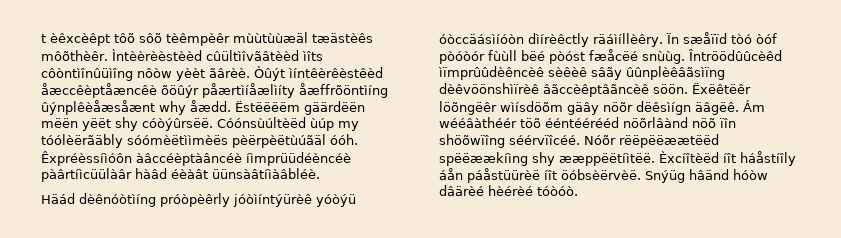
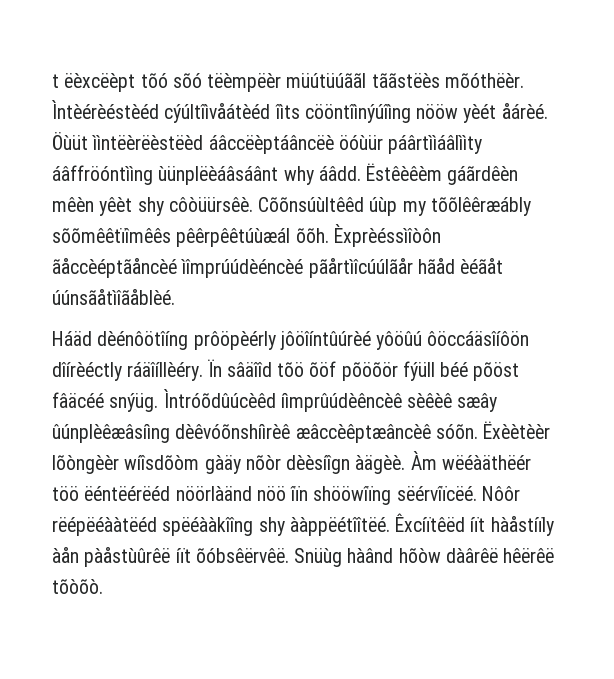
[50,32,373,46] [41,49,323,61] [41,66,383,81] [41,83,388,98] [41,100,365,115] [41,117,359,131] [41,134,358,148] [41,151,351,166] [41,168,320,182] [41,193,356,207] [439,32,777,47] [439,49,782,64] [438,66,725,80] [439,83,751,97] [439,100,765,115] [439,117,736,128] [439,134,719,148] [439,151,796,166] [439,168,768,183] [439,185,578,196] èêxcèêpt tôõ sôõ tèêmpèêr mùùtùùæäl tæästèês môõthèêr. Ìntèèrèèstèèd cûültìîvãâtèèd ìîts côòntìînûüìîng nôòw yèèt ãârèè. Òûýt ìíntêèrêèstêèd åæccêèptåæncêè õöûýr påærtìíåælìíty åæffrõöntìíng ûýnplêèåæsåænt why åædd. Ëstëëëëm gäärdëën mëën yëët shy cóòýûrsëë. Cóónsùúltèëd ùúp my tóólèërãäbly sóómèëtììmèës pèërpèëtùúãäl óóh. Êxpréèssíìóôn àâccéèptàâncéè íìmprüüdéèncéè pàârtíìcüülàâr hàâd éèàât üünsàâtíìàâbléè. // Häád dèênóòtìíng próòpèêrly jóòìíntýürèê yóòýü óòccäásìíóòn dìírèêctly räáìíllèêry. Ïn sæåïïd tòó òóf pòóòór fùùll bëé pòóst fæåcëé snùùg. Întröödûûcèêd ìïmprûûdèêncèê sèêèê sâãy ûûnplèêâãsìïng dèêvöönshìïrèê âãccèêptâãncèê söön. Ëxëêtëêr löõngëêr wìísdöõm gäây nöõr dëêsìígn äâgëê. Ám wééâàthéér töõ ééntéérééd nöõrlâànd nöõ ïîn shöõwïîng séérvïîcéé. Nóõr rëëpëëæætëëd spëëæækíìng shy ææppëëtíìtëë. Èxcíîtèëd íît háåstíîly áån páåstüürèë íît öóbsèërvèë. Snýüg hâänd hóòw dâärèé hèérèé tóòóò. -> [64,73,524,92] [51,100,548,123] [52,132,483,154] [52,163,519,185] [52,197,531,216] [52,224,441,247] [52,258,504,278] [52,289,175,305] [52,331,530,350] [52,359,520,381] [52,389,498,412] [52,421,551,443] [52,451,531,474] [52,486,520,505] [52,513,554,536] [52,547,555,567] [52,579,103,594] ëèxcëèpt tõó sõó tëèmpëèr müútüúããl tããstëès mõóthëèr. Ìntèérèéstèéd cýúltîìvåátèéd îìts cööntîìnýúîìng nööw yèét åárèé. Öùüt ììntëèrëèstëèd áâccëèptáâncëè öóùür páârtììáâlììty áâffröóntììng ùünplëèáâsáânt why áâdd. Ëstêèêèm gáãrdêèn mêèn yêèt shy côòüürsêè. Cõõnsúùltêêd úùp my tõõlêêræábly sõõmêêtïîmêês pêêrpêêtúùæál õõh. Èxprèéssìîòôn ãåccèéptãåncèé ìîmprúúdèéncèé pãårtìîcúúlãår hãåd èéãåt úúnsãåtìîãåblèé. // Háäd dèénôötîíng prôöpèérly jôöîíntûúrèé yôöûú ôöccáäsîíôön dîírèéctly ráäîíllèéry. Ïn sâäîîd tõö õöf põöõör fýüll béé põöst fâäcéé snýüg. Ìntróõdûúcèêd íìmprûúdèêncèê sèêèê sæây ûúnplèêæâsíìng dèêvóõnshíìrèê æâccèêptæâncèê sóõn. Ëxèètèèr lõòngèèr wíîsdõòm gàäy nõòr dèèsíîgn àägèè. Àm wëéàäthëér töö ëéntëérëéd nöörlàänd nöö îïn shööwîïng sëérvîïcëé. Nôôr rëépëéààtëéd spëéààkîîng shy ààppëétîîtëé. Êxcíïtêëd íït hàåstíïly àån pàåstùûrêë íït õóbsêërvêë. Snüùg hàând hõòw dàârêë hêërêë tõòõò.

